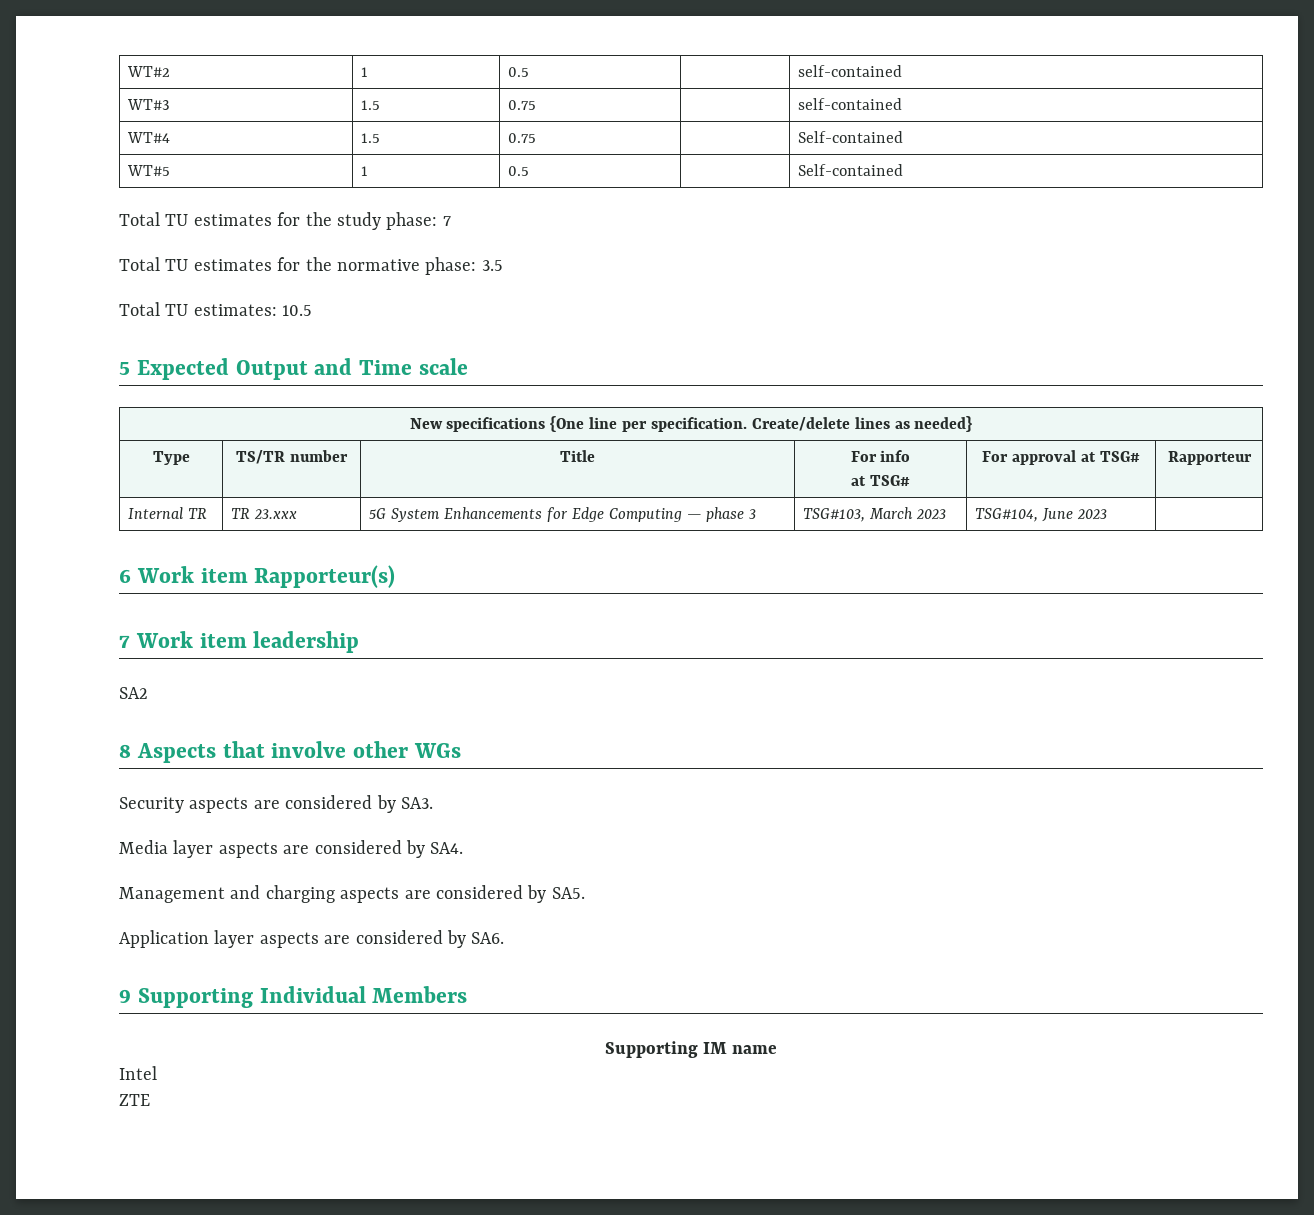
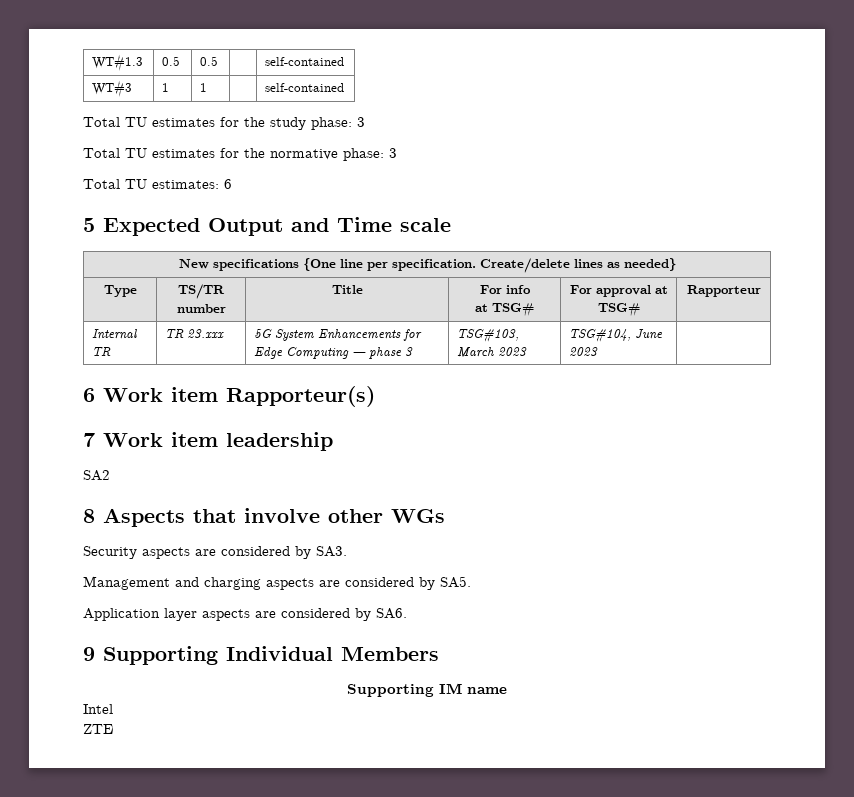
[127,66,171,77] [361,67,369,77] WT#2 | 1 -> [92,54,144,71] [162,56,181,66] WT#1.3 | 0.5
[361,100,381,110] [508,100,537,110] [798,98,903,110] [127,132,171,143] [361,133,381,143] [508,133,537,143] [798,131,904,143] [127,165,171,176] [361,166,369,176] [508,166,530,176] [798,164,904,176] 1.5 | 0.75 | | self-contained // WT#4 | 1.5 | 0.75 | | Self-contained // WT#5 | 1 | 0.5 | | Self-contained -> [162,83,170,92] [200,83,208,92] [265,83,345,92] 1 | 1 | | self-contained
[442,216,451,226] 7 -> [357,117,365,127] 3
[481,260,503,271] 3.5 -> [389,148,397,158] 3
[282,305,313,316] 10.5 -> [224,179,232,189] 6
[119,840,464,858] // Media layer aspects are considered by SA4. -> (347, 551) none

